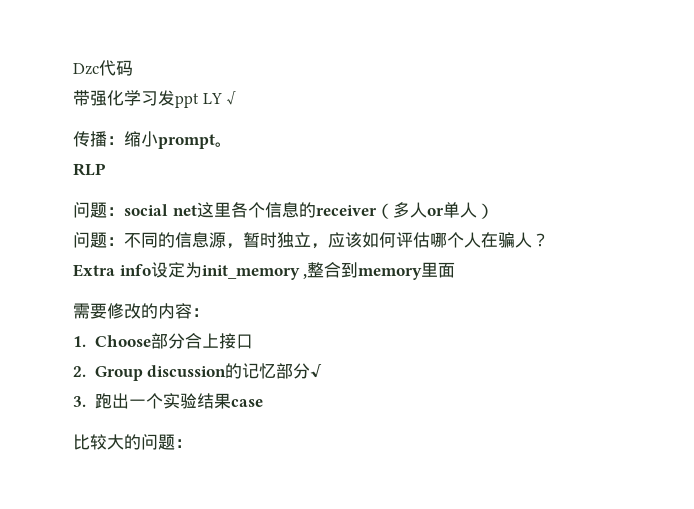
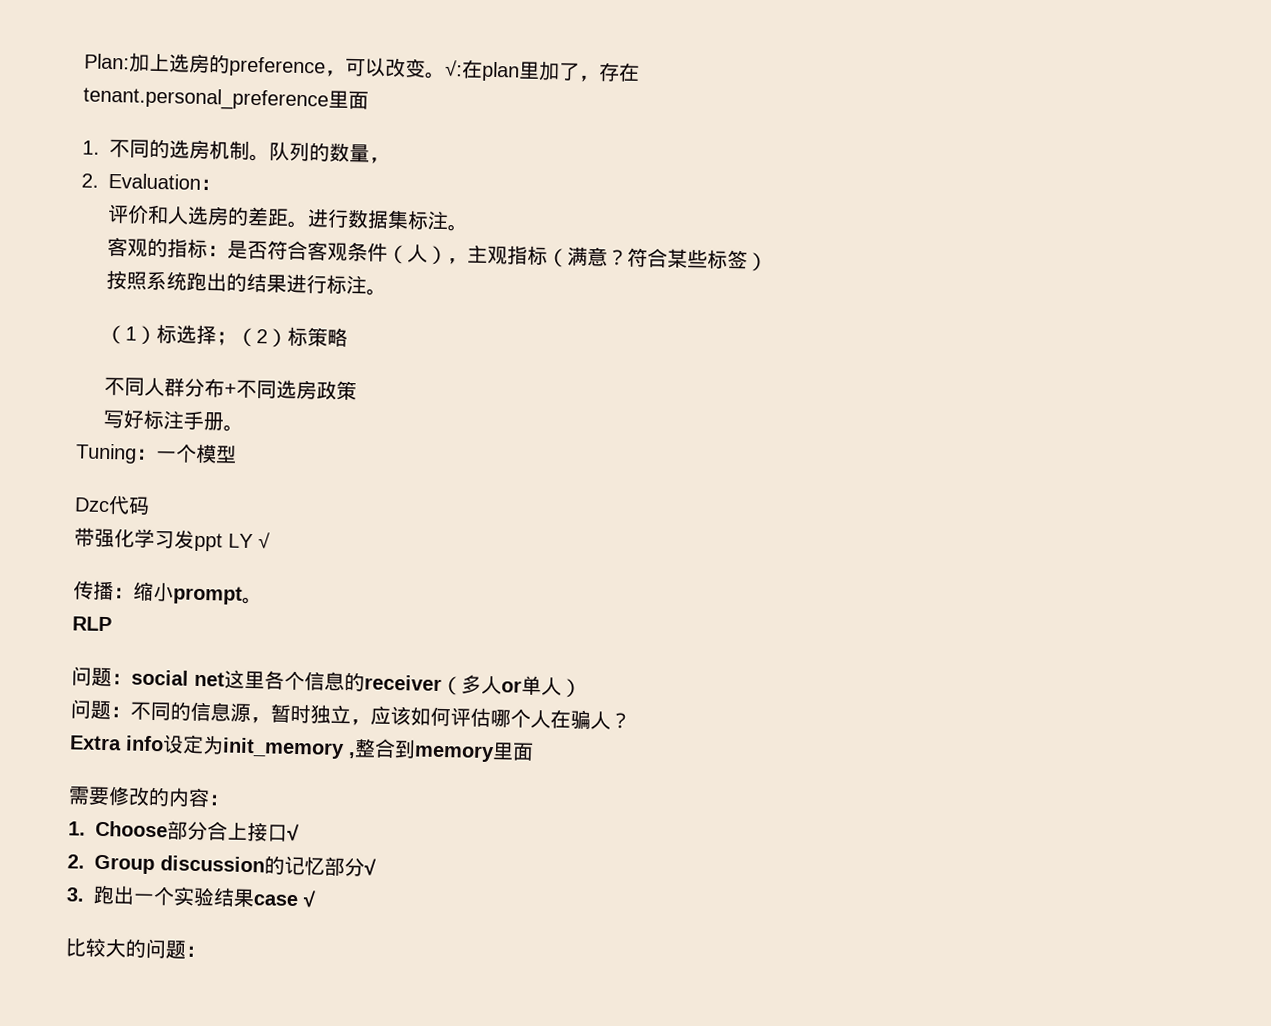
(73, 69) none -> [84,52,640,83] [83,86,369,112] [82,138,391,164] [81,172,222,191] [107,203,469,232] [107,236,769,272] [106,269,388,296] [105,324,349,348] [104,376,358,401] [103,409,245,432] [75,443,237,464] Plan:加上选房的preference，可以改变。√:在plan里加了，存在 // tenant.personal_preference里面 // 1.不同的选房机制。队列的数量， // 2. Evaluation： // 评价和人选房的差距。进行数据集标注。 // 客观的指标：是否符合客观条件（人），主观指标（满意？符合某些标签） // 按照系统跑出的结果进行标注。 // （1）标选择；（2）标策略 // 不同人群分布+不同选房政策 // 写好标注手册。 // Tuning：一个模型 //
(253, 341) none -> [287,823,301,842] √
(263, 403) none -> [303,890,318,908] √

